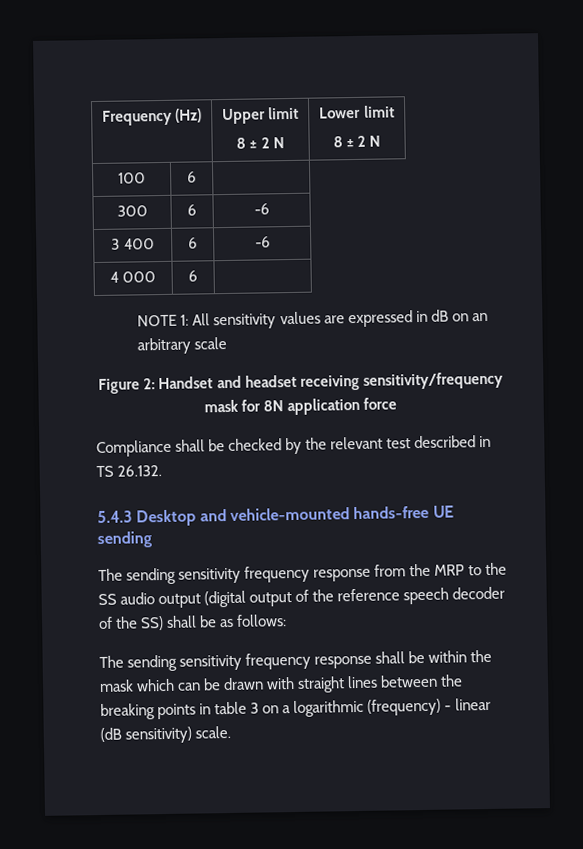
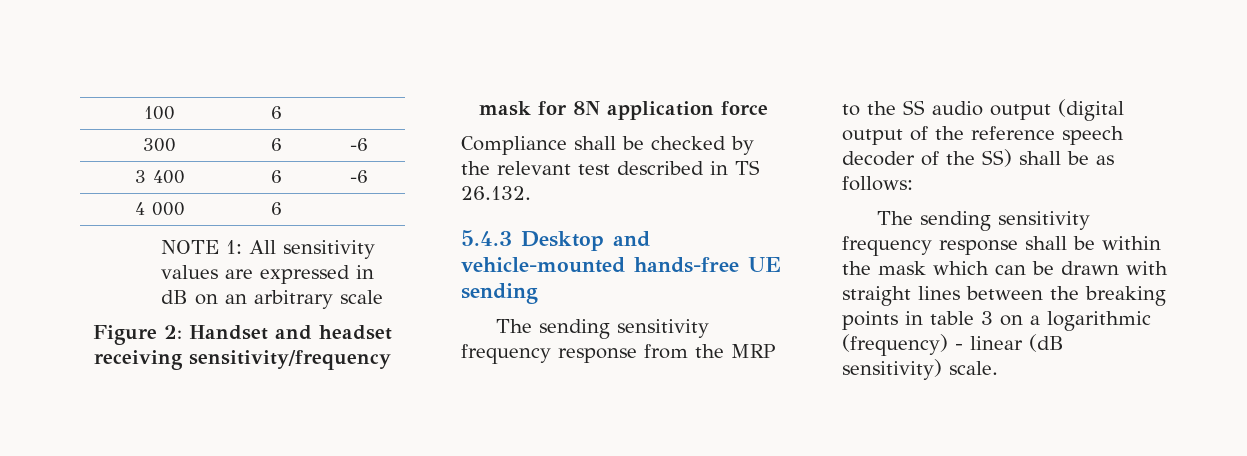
[101,108,203,126] [221,106,300,125] [236,137,285,149] [319,105,395,119] [332,135,382,148] Frequency (Hz) | Upper limit // 8 ± 2 N | Lower limit // 8 ± 2 N // -> (144, 113) none

